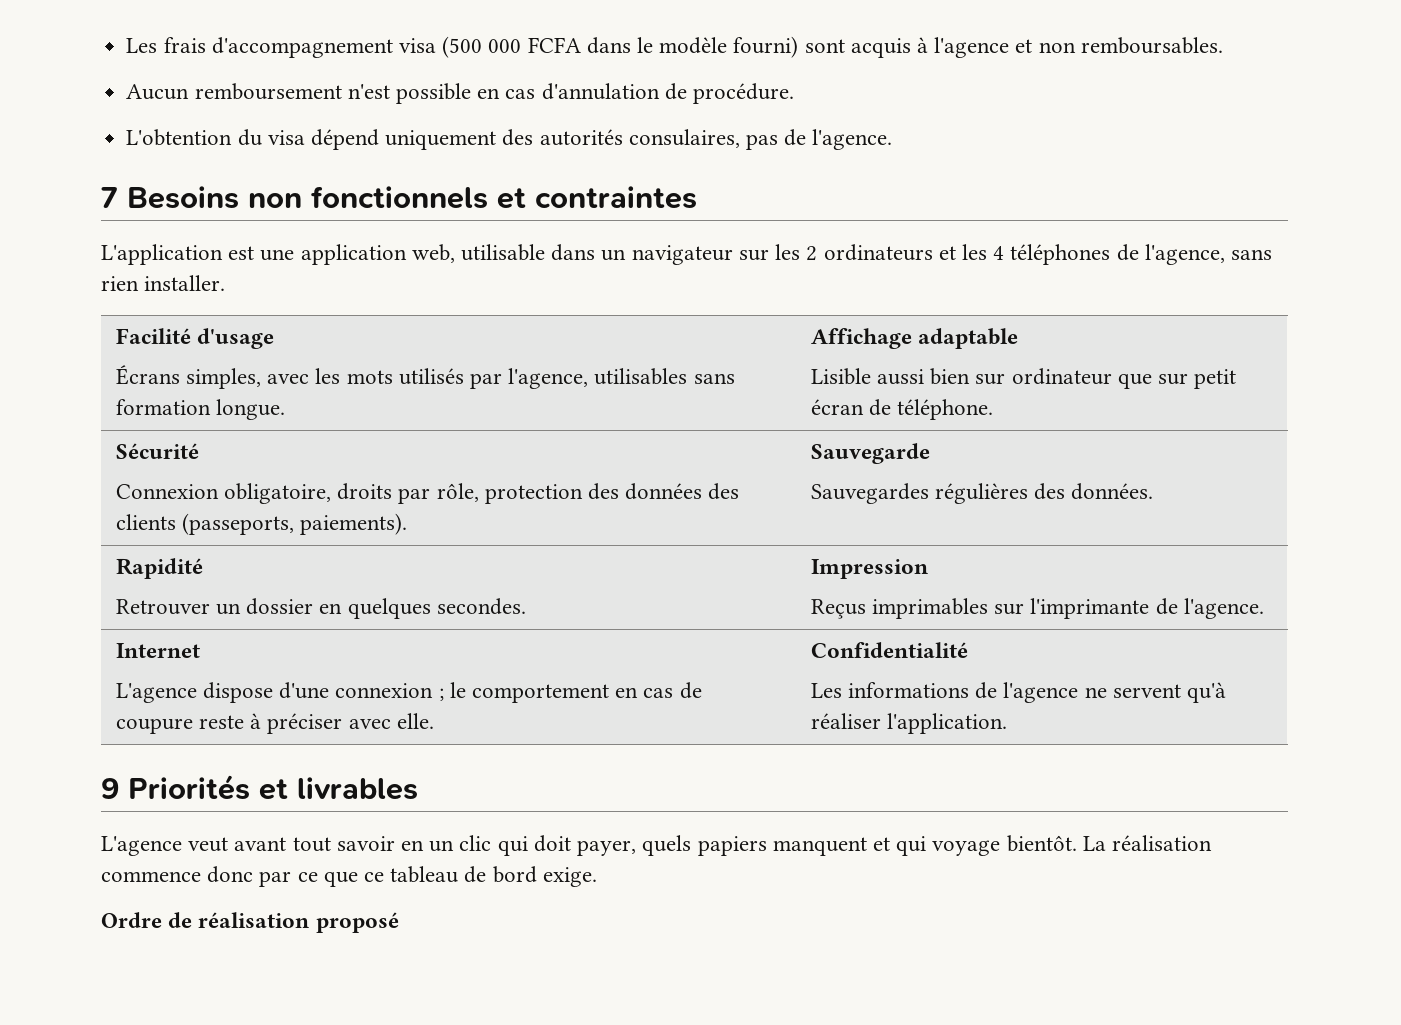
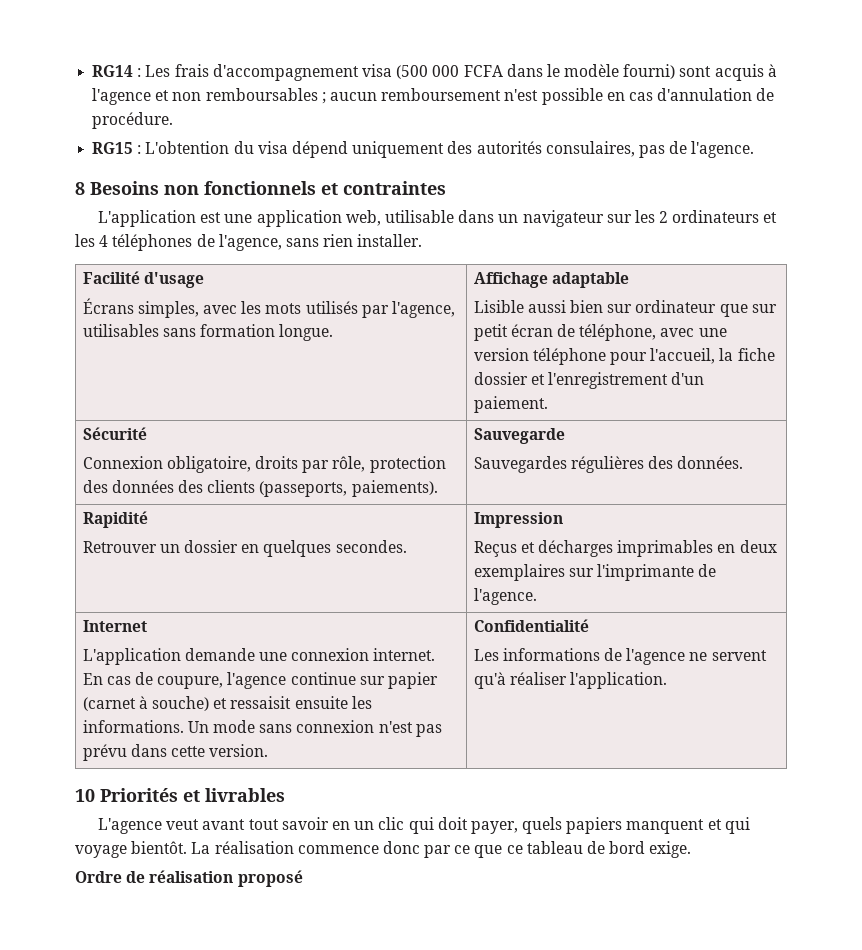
(126, 45) none -> [92,65,142,77] RG14 :
[1080,37,1223,54] [126,84,190,100] remboursables. // Aucun -> [205,88,377,104] remboursables ; aucun
(794, 93) none -> [92,142,142,154] RG15 :
[101,187,118,208] 7 -> [75,182,85,195] 8
[897,399,994,420] téléphone. -> [579,324,727,341] [473,348,775,365] [473,372,705,389] [473,396,548,413] téléphone, avec une version téléphone pour l'accueil, la fiche dossier et l'enregistrement d'un paiement.
[871,598,988,619] imprimables -> [520,540,777,557] [473,564,565,581] et décharges imprimables en deux exemplaires
[115,682,702,703] [115,713,434,734] L'agence dispose d'une connexion ; le comportement en cas de coupure reste à préciser avec elle. -> [82,648,436,665] [82,672,438,689] [82,696,372,711] [82,720,442,737] [82,744,269,761] L'application demande une connexion internet. En cas de coupure, l'agence continue sur papier (carnet à souche) et ressaisit ensuite les informations. Un mode sans connexion n'est pas prévu dans cette version.
[101,778,119,799] 9 -> [75,789,95,802] 10

